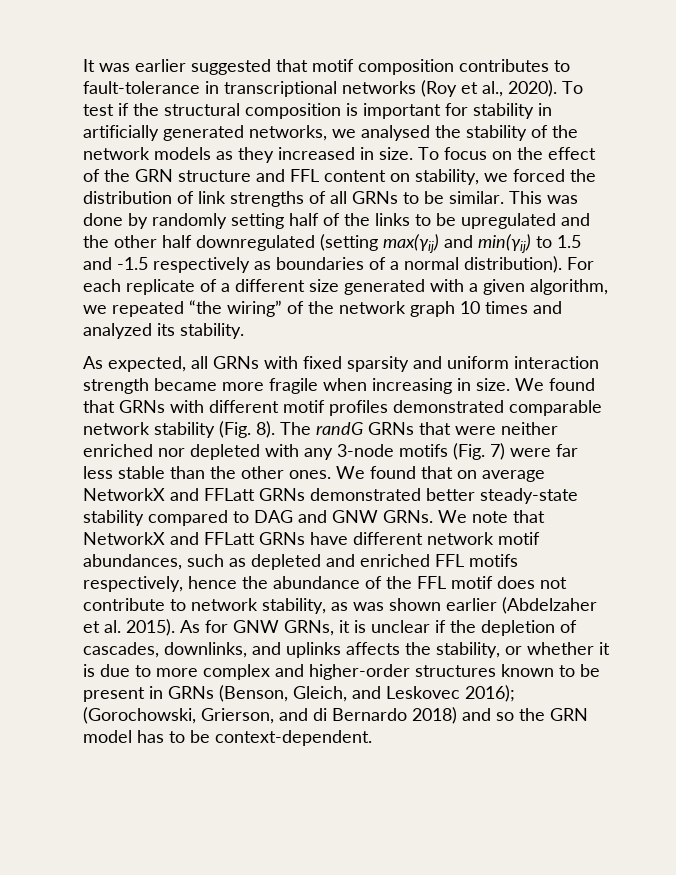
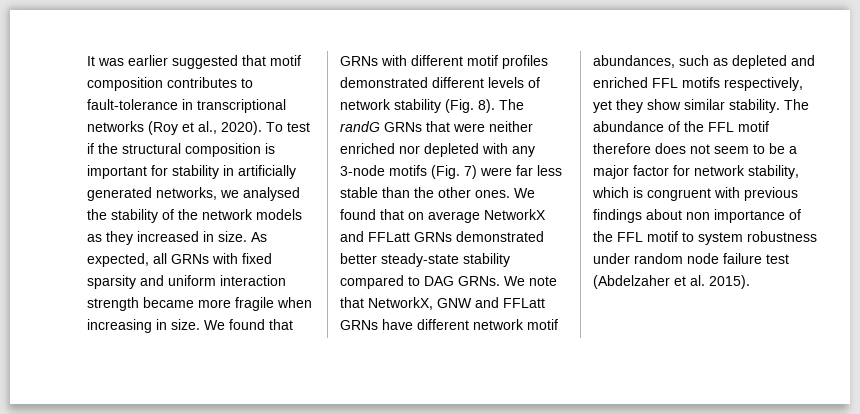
[418,147,596,160] [83,169,596,185] [83,191,578,207] [83,213,590,229] [83,234,581,253] [83,256,594,273] [83,279,608,295] [83,300,562,317] [83,323,244,339] To focus on the effect of the GRN structure and FFL content on stability, we forced the distribution of link strengths of all GRNs to be similar. This was done by randomly setting half of the links to be upregulated and the other half downregulated (setting max(γij) and min(γij) to 1.5 and -1.5 respectively as boundaries of a normal distribution). For each replicate of a different size generated with a given algorithm, we repeated “the wiring” of the network graph 10 times and analyzed its stability. // -> (247, 236) none
[509,400,602,416] comparable -> [432,77,540,88] different levels of
[298,510,378,523] and GNW -> (454, 281) none
[83,532,165,545] NetworkX -> [368,297,472,310] NetworkX, GNW
[188,576,268,589] hence the -> [593,99,809,113] yet they show similar stability. The
(493, 582) none -> [593,143,651,154] therefore
[83,597,597,614] [83,619,577,636] [83,642,610,658] [83,664,600,680] [83,685,515,702] [83,707,588,724] [83,730,372,746] contribute to network stability, as was shown earlier (Abdelzaher et al. 2015). As for GNW GRNs, it is unclear if the depletion of cascades, downlinks, and uplinks affects the stability, or whether it is due to more complex and higher-order structures known to be present in GRNs (Benson, Gleich, and Leskovec 2016); (Gorochowski, Grierson, and di Bernardo 2018) and so the GRN model has to be context-dependent. -> [714,143,797,154] [593,165,799,179] [592,187,798,201] [593,209,801,223] [593,231,817,245] [593,253,789,264] [593,275,750,289] seem to be a major factor for network stability, which is congruent with previous findings about non importance of the FFL motif to system robustness under random node failure test (Abdelzaher et al. 2015).

